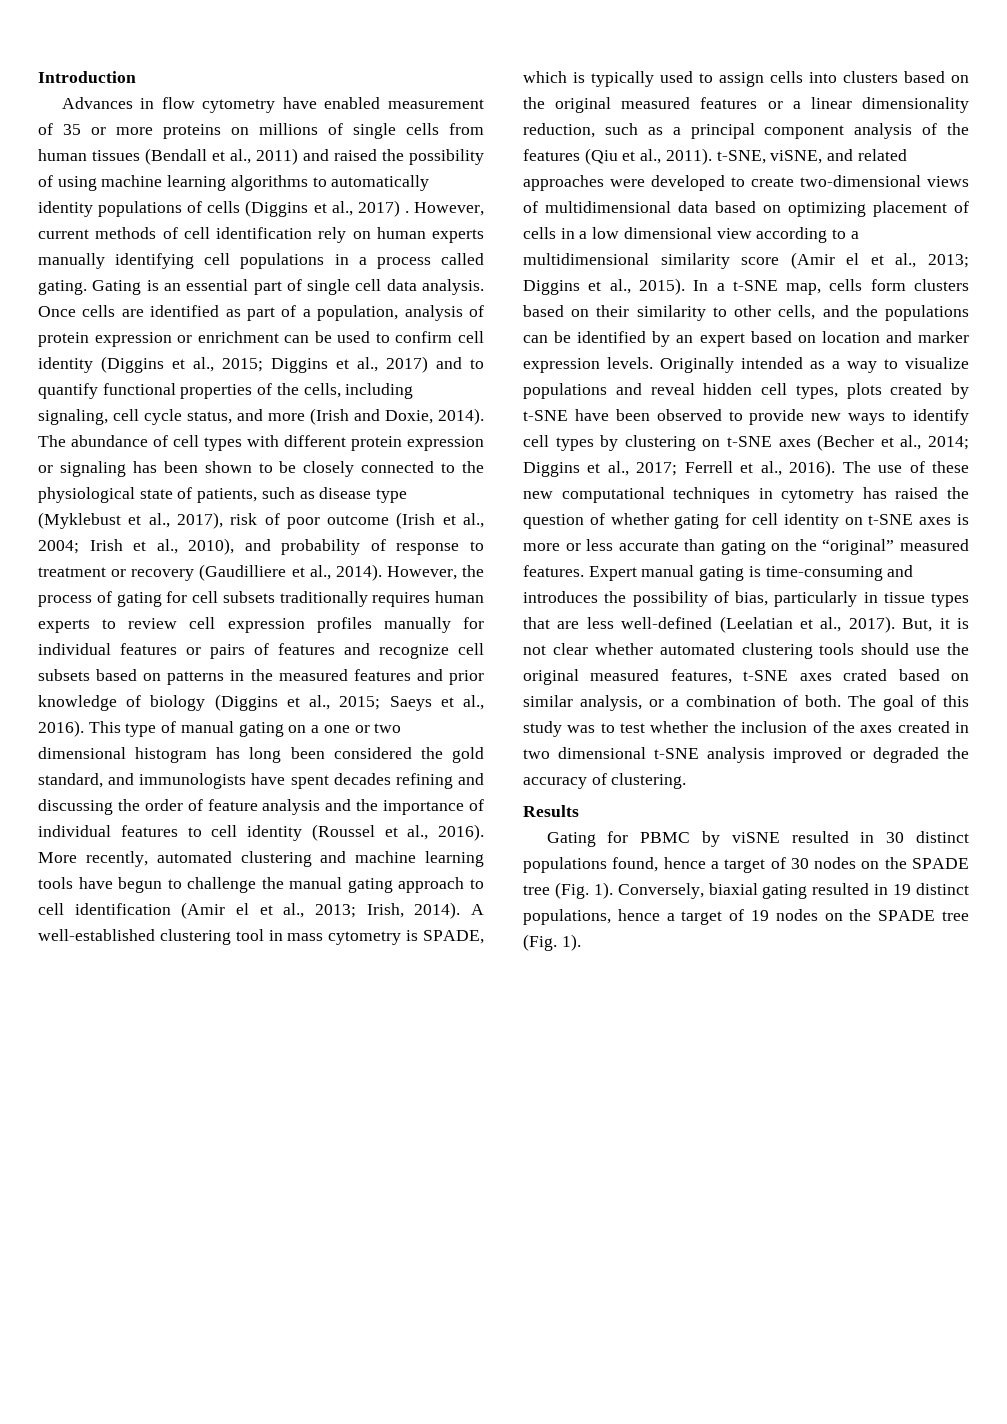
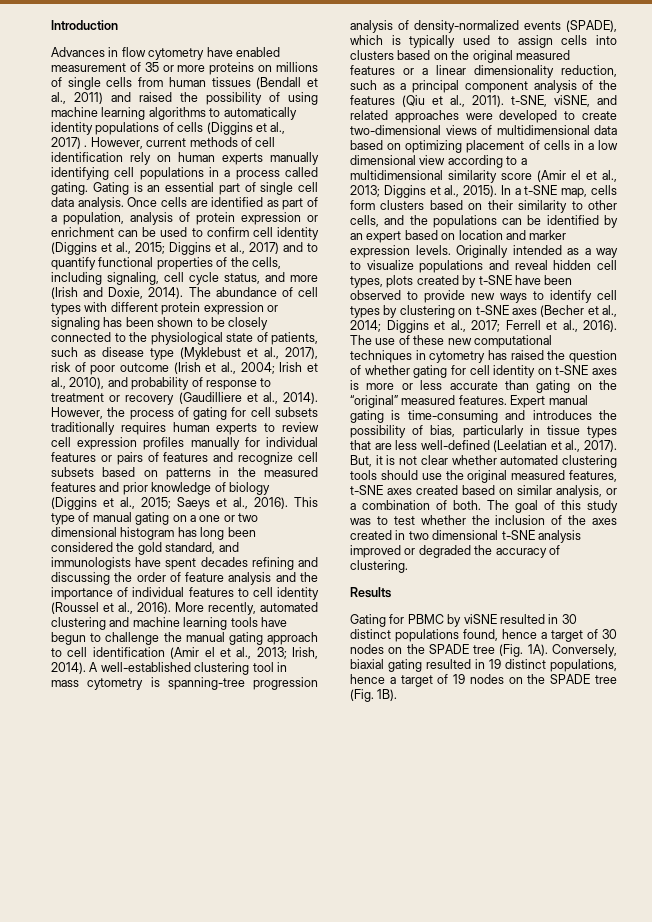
[422,930,484,944] SPADE, -> [167,677,318,690] [350,20,617,33] spanning-tree progression analysis of density-normalized events (SPADE),
[843,669,888,681] crated -> [416,485,458,495] created
[593,882,613,899] 1). -> [527,644,548,656] 1A).
[561,934,581,951] 1). -> [377,689,398,701] 1B).

